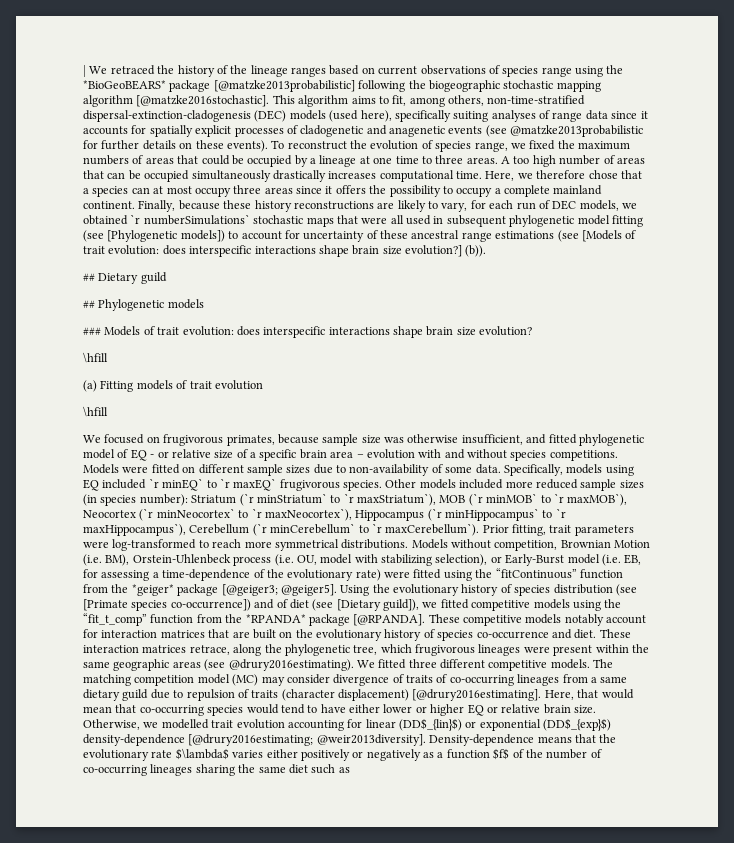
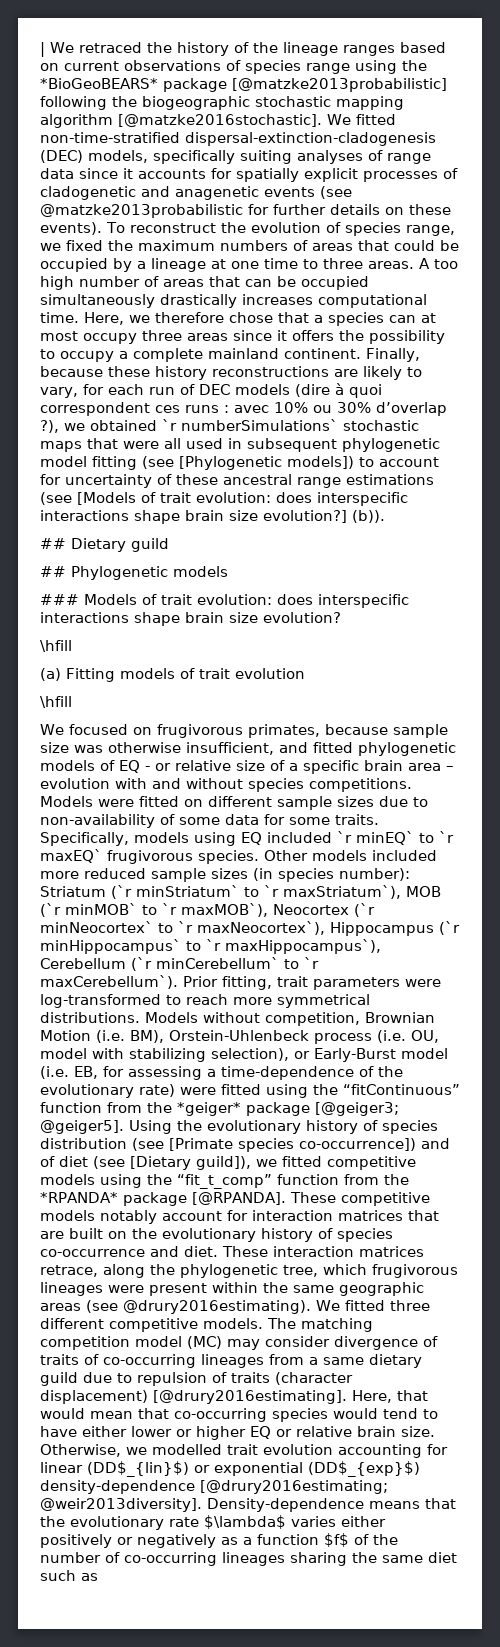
[272,95,586,107] [83,110,392,122] This algorithm aims to fit, among others, non-time-stratified dispersal-extinction-cladogenesis (DEC) models (used here), -> [327,114,396,125] [40,132,436,146] [40,150,148,163] We fitted non-time-stratified dispersal-extinction-cladogenesis (DEC) models,
[579,200,619,211] models, -> [235,383,382,398] [40,402,447,416] [40,420,59,433] models (dire à quoi correspondent ces runs : avec 10% ou 30% d’overlap ?),
[83,449,115,459] model -> [40,760,95,771] models
[475,464,501,474] data. -> [225,814,379,825] data for some traits.

